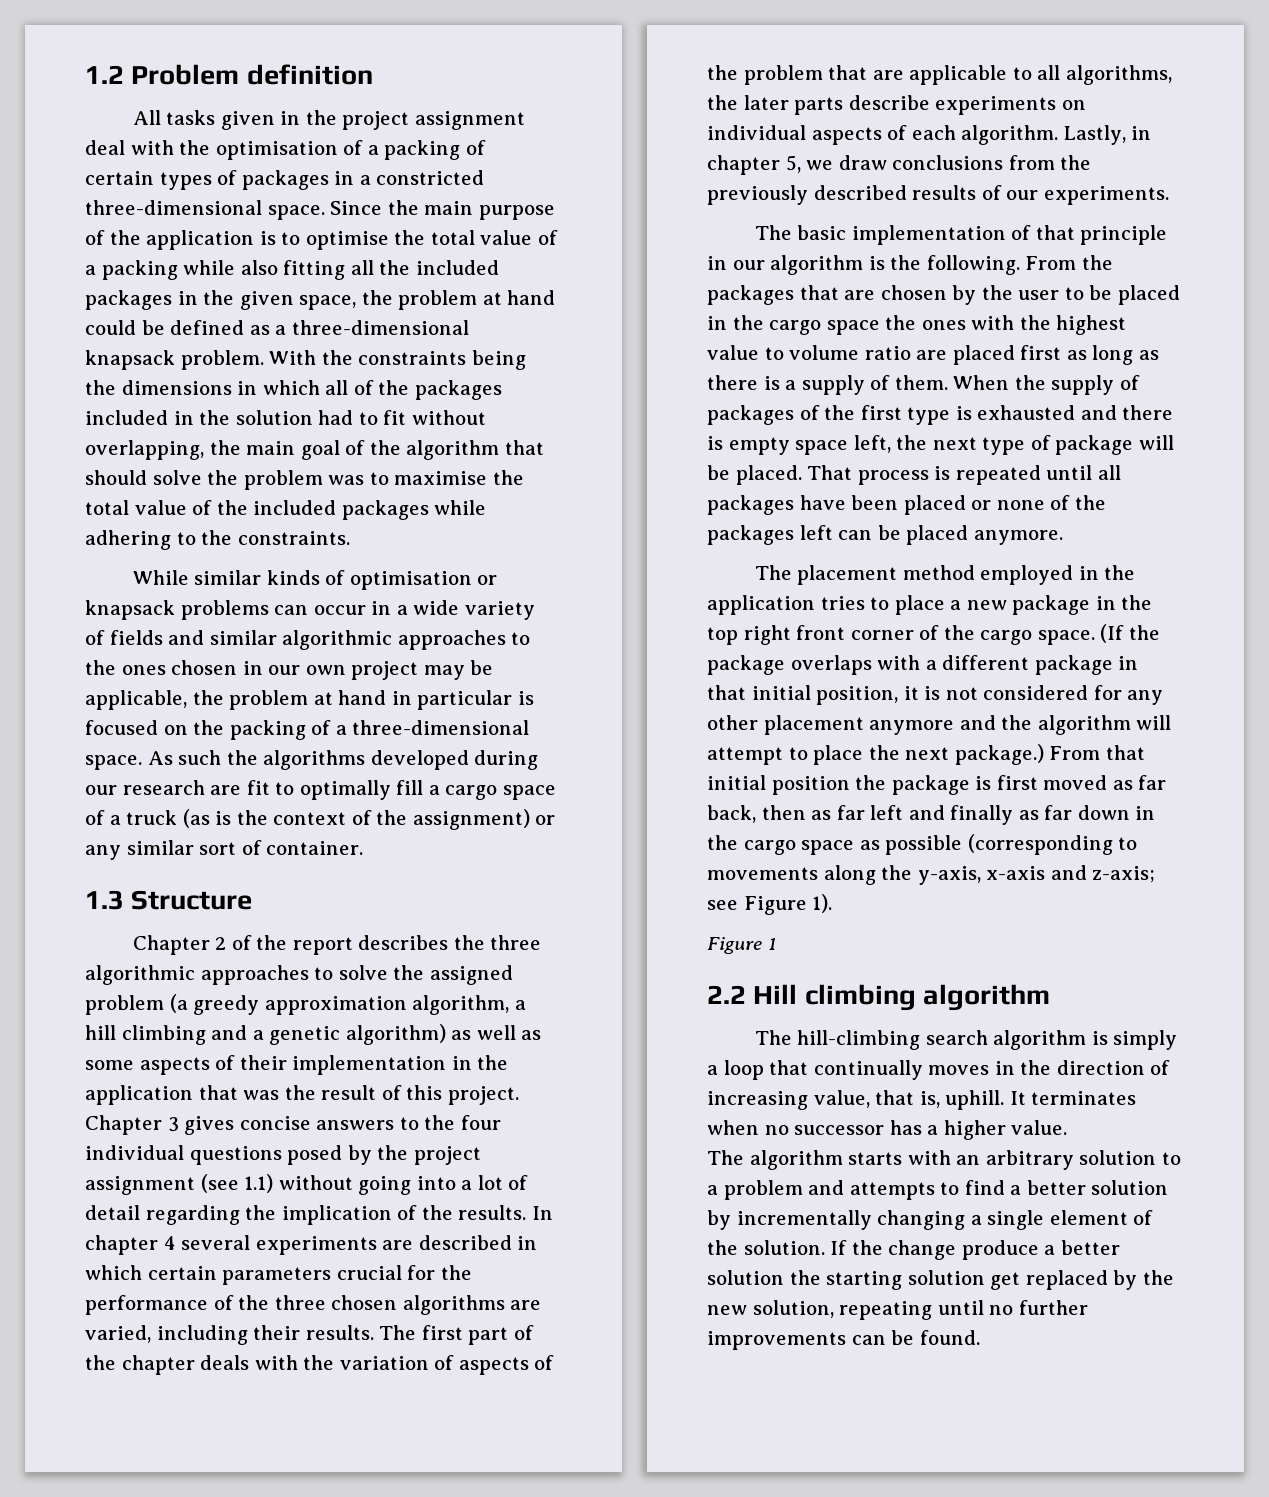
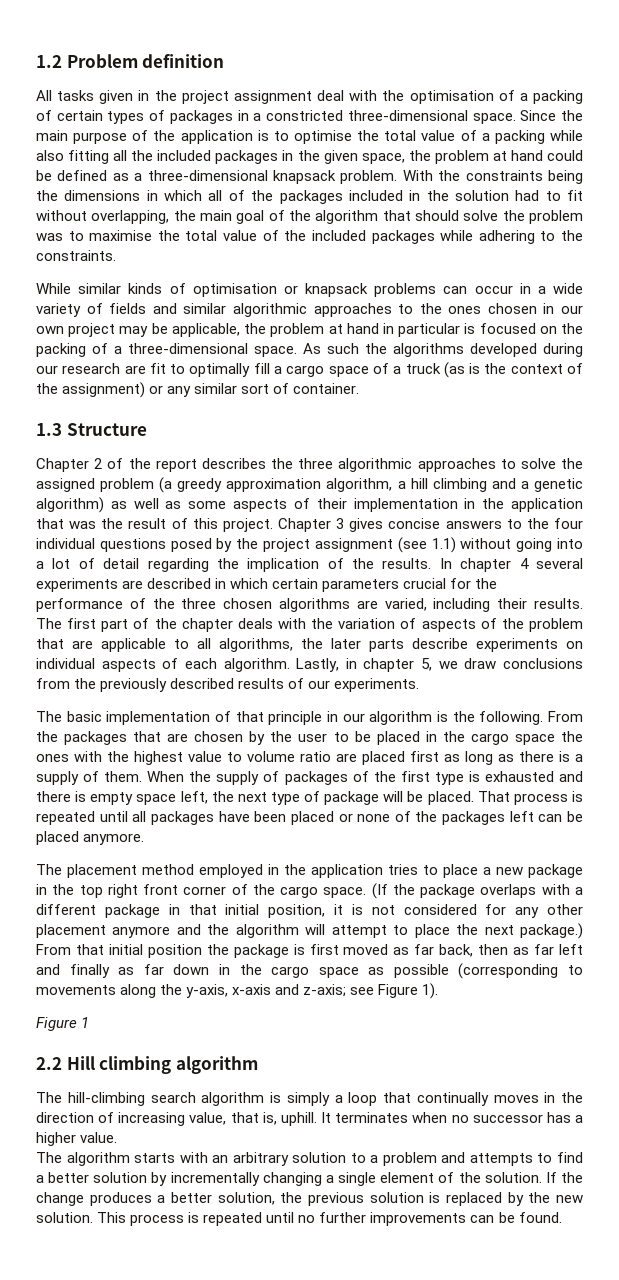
[961,1240,1120,1260] [707,1270,1174,1290] [707,1300,933,1320] produce a better solution the starting solution get replaced by the new solution, repeating -> [89,1192,583,1206] [36,1212,263,1226] produces a better solution, the previous solution is replaced by the new solution. This process is repeated

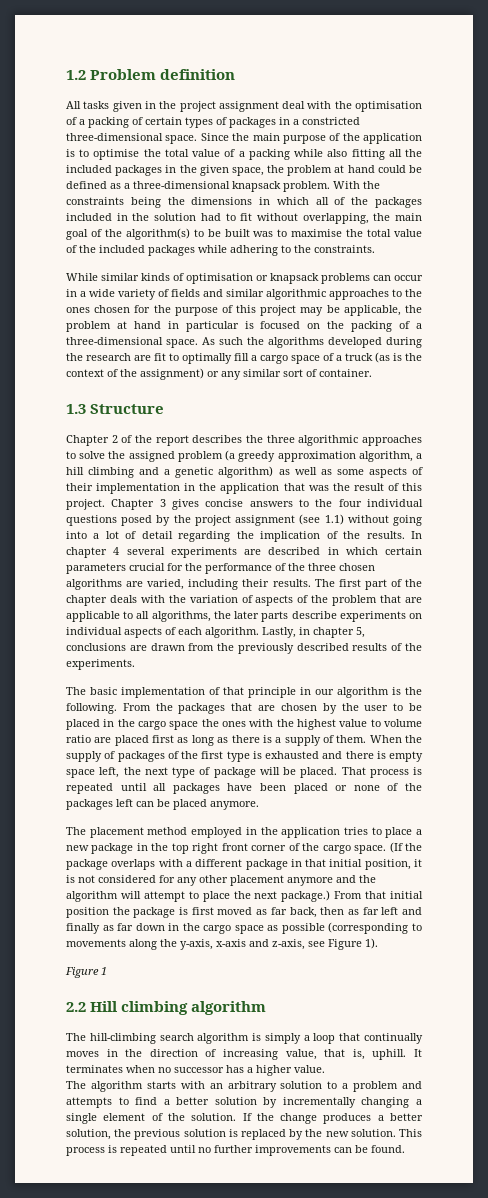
[315,210,583,224] algorithm that should solve the problem -> [125,228,250,240] algorithm(s) to be built
[543,303,583,314] [36,326,64,334] in our own -> [134,305,257,316] for the purpose of this
[36,365,58,374] our -> [66,353,83,361] the
[438,658,583,669] we draw conclusions -> [66,643,185,651] conclusions are drawn
[308,680,331,689] our -> [404,643,422,651] the
[303,984,347,997] z-axis; -> [272,939,305,950] z-axis,

